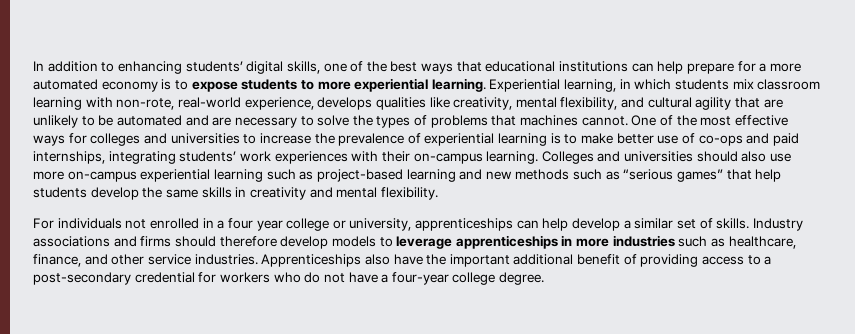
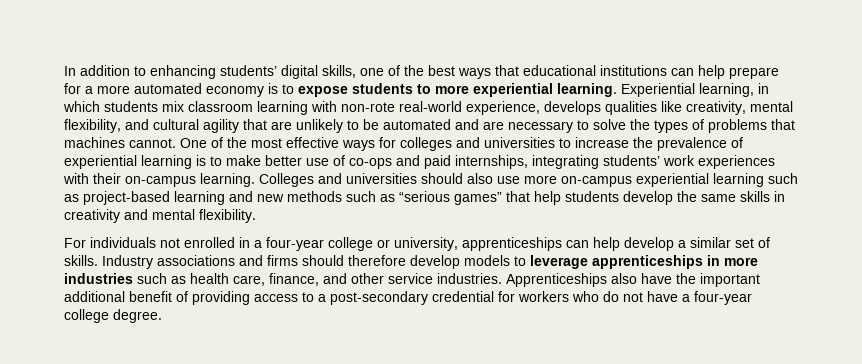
[116,98,175,110] non-rote, -> [341,102,395,112] non-rote
[227,218,283,231] four year -> [266,237,324,251] four-year
[728,236,796,249] healthcare, -> [190,273,265,286] health care,

